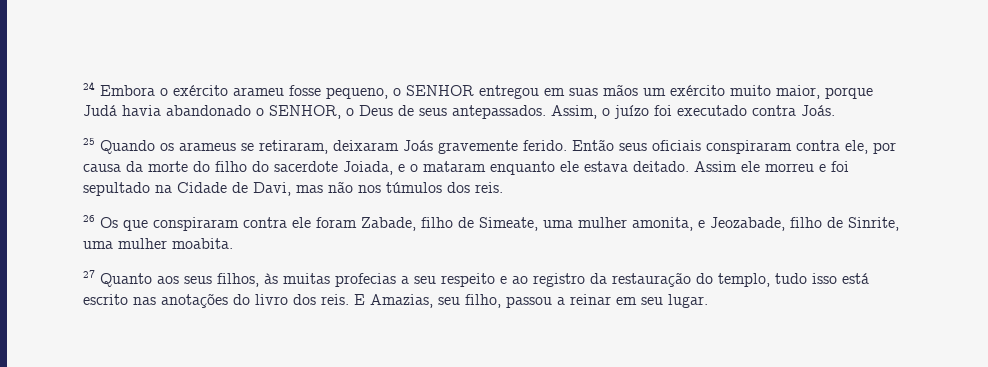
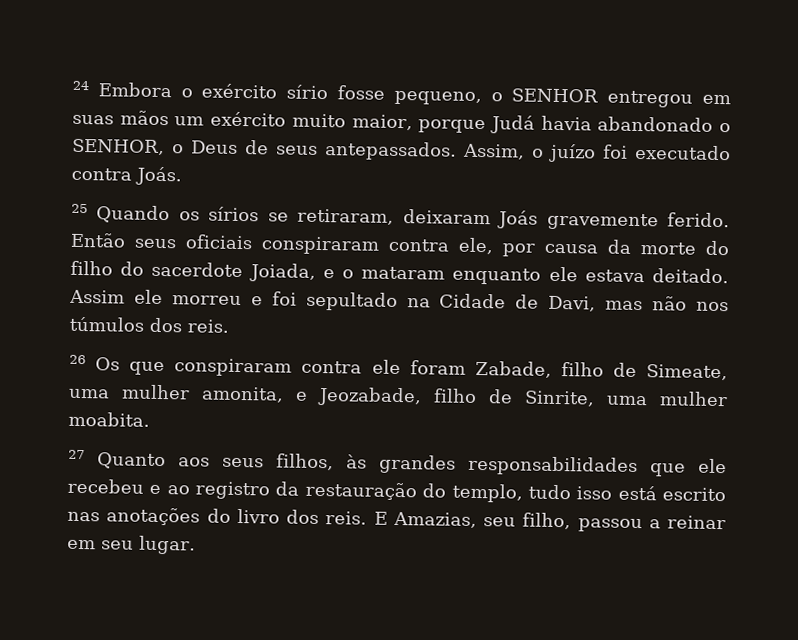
[233,87,284,96] arameu -> [286,84,329,100] sírio
[179,142,236,151] arameus -> [208,206,260,222] sírios
[283,273,495,287] muitas profecias a seu respeito -> [379,454,727,477] [67,478,144,494] grandes responsabilidades que ele recebeu

